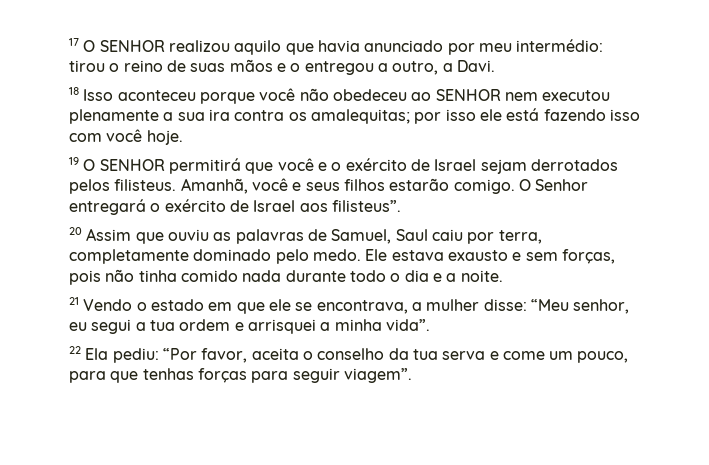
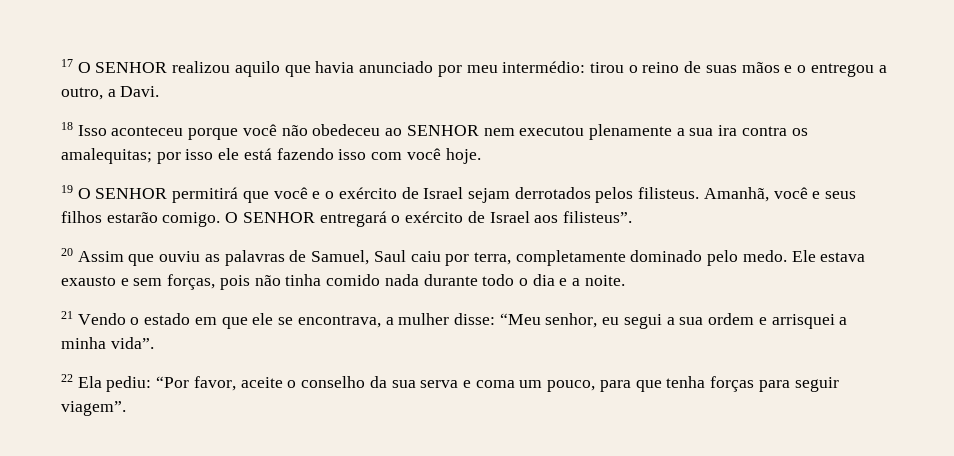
[535,179,589,191] Senhor -> [242,212,315,223] SENHOR
[149,320,175,331] tua -> [679,317,704,325] sua
[251,348,299,360] aceita -> [240,377,283,388] aceite
[412,349,438,360] tua -> [391,380,416,388] sua
[502,351,545,360] come -> [475,380,515,388] coma
[142,368,194,380] tenhas -> [666,376,706,388] tenha

